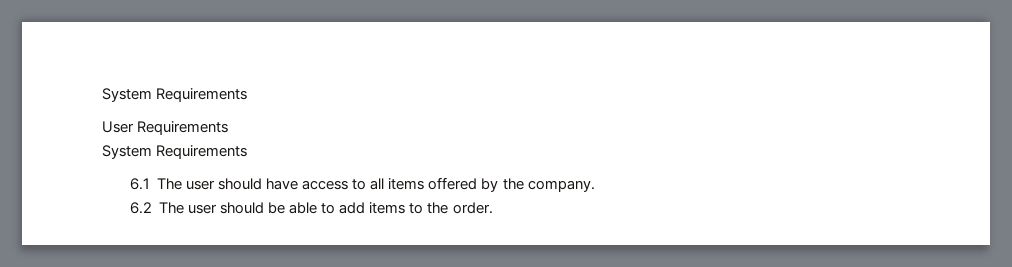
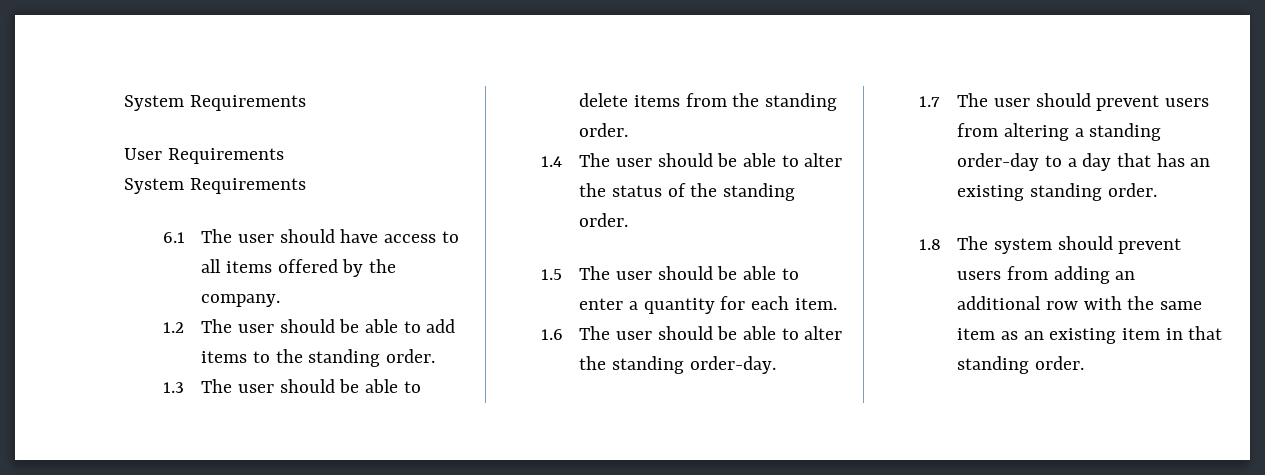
[129,202,152,214] 6.2 -> [162,322,184,333] 1.2
[452,202,493,214] order. -> [308,349,435,367] [162,379,421,393] [579,93,837,111] [579,123,629,137] [540,153,843,167] [579,183,795,201] [579,213,629,227] [540,266,799,280] [579,296,837,314] [540,326,843,340] [579,356,776,374] [918,93,1209,111] [957,123,1162,141] [957,153,1211,171] [957,183,1157,201] [918,236,1182,254] [957,266,1136,284] [957,296,1202,310] [957,326,1223,344] [957,356,1084,374] standing order. // 1.3 The user should be able to delete items from the standing order. // 1.4 The user should be able to alter the status of the standing order. // 1.5 The user should be able to enter a quantity for each item. // 1.6 The user should be able to alter the standing order-day. // 1.7 The user should prevent users from altering a standing order-day to a day that has an existing standing order. // 1.8 The system should prevent users from adding an additional row with the same item as an existing item in that standing order.

